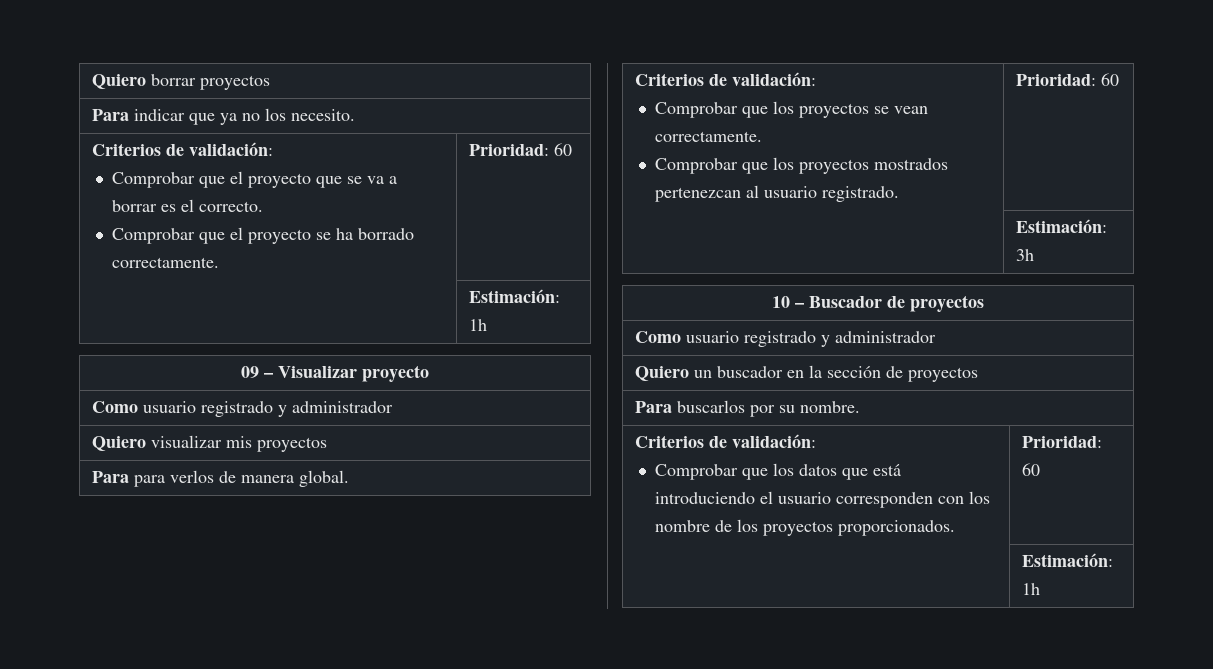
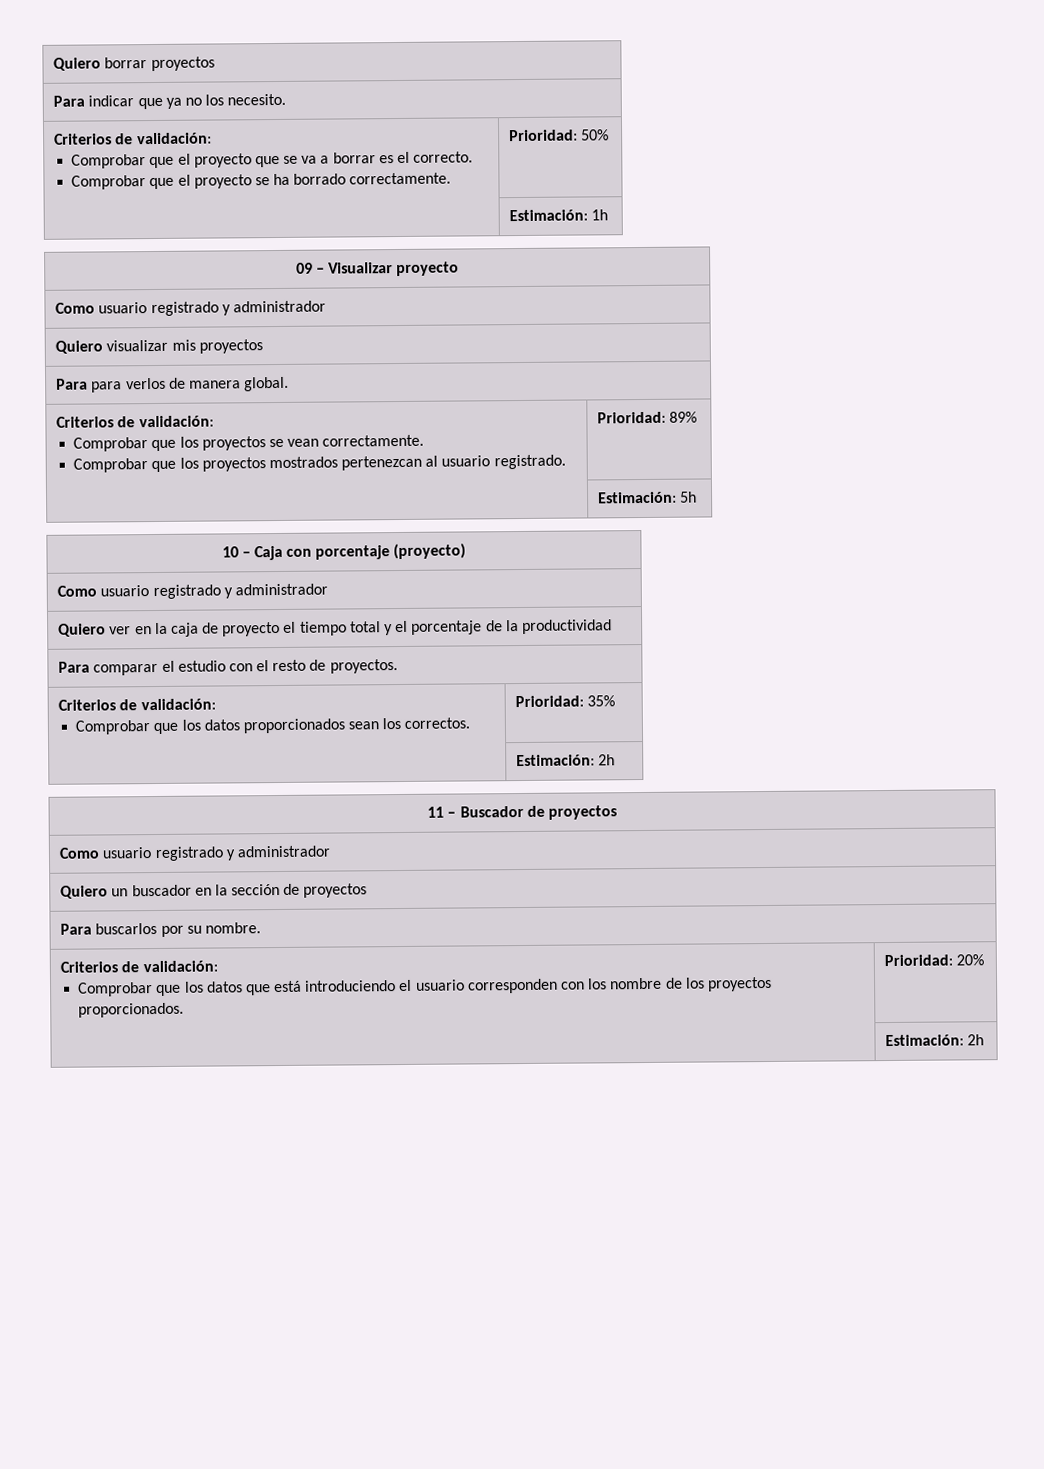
[553,143,572,156] 60 -> [581,129,610,141] 50%
[1100,73,1119,86] [1015,219,1107,233] [1015,249,1034,261] 60 // | Estimación: 3h -> [669,411,698,423] [598,491,698,504] 89% // | Estimación: 5h
(804, 305) none -> [253,543,467,561] [57,583,328,600] [58,619,612,637] [58,659,398,676] [58,698,216,711] [75,717,471,735] [515,695,616,708] [516,754,616,767] [427,806,457,818] Caja con porcentaje (proyecto) // Como usuario registrado y administrador // Quiero ver en la caja de proyecto el tiempo total y el porcentaje de la productividad // Para comparar el estudio con el resto de proyectos. // Criterios de validación: // Comprobar que los datos proporcionados sean los correctos. | Prioridad: 35% // | Estimación: 2h // 11 –
[1021,463,1040,476] [1021,553,1113,567] [1021,583,1040,595] 60 // | Estimación: 1h -> [956,954,985,966] [885,1034,985,1047] 20% // | Estimación: 2h

